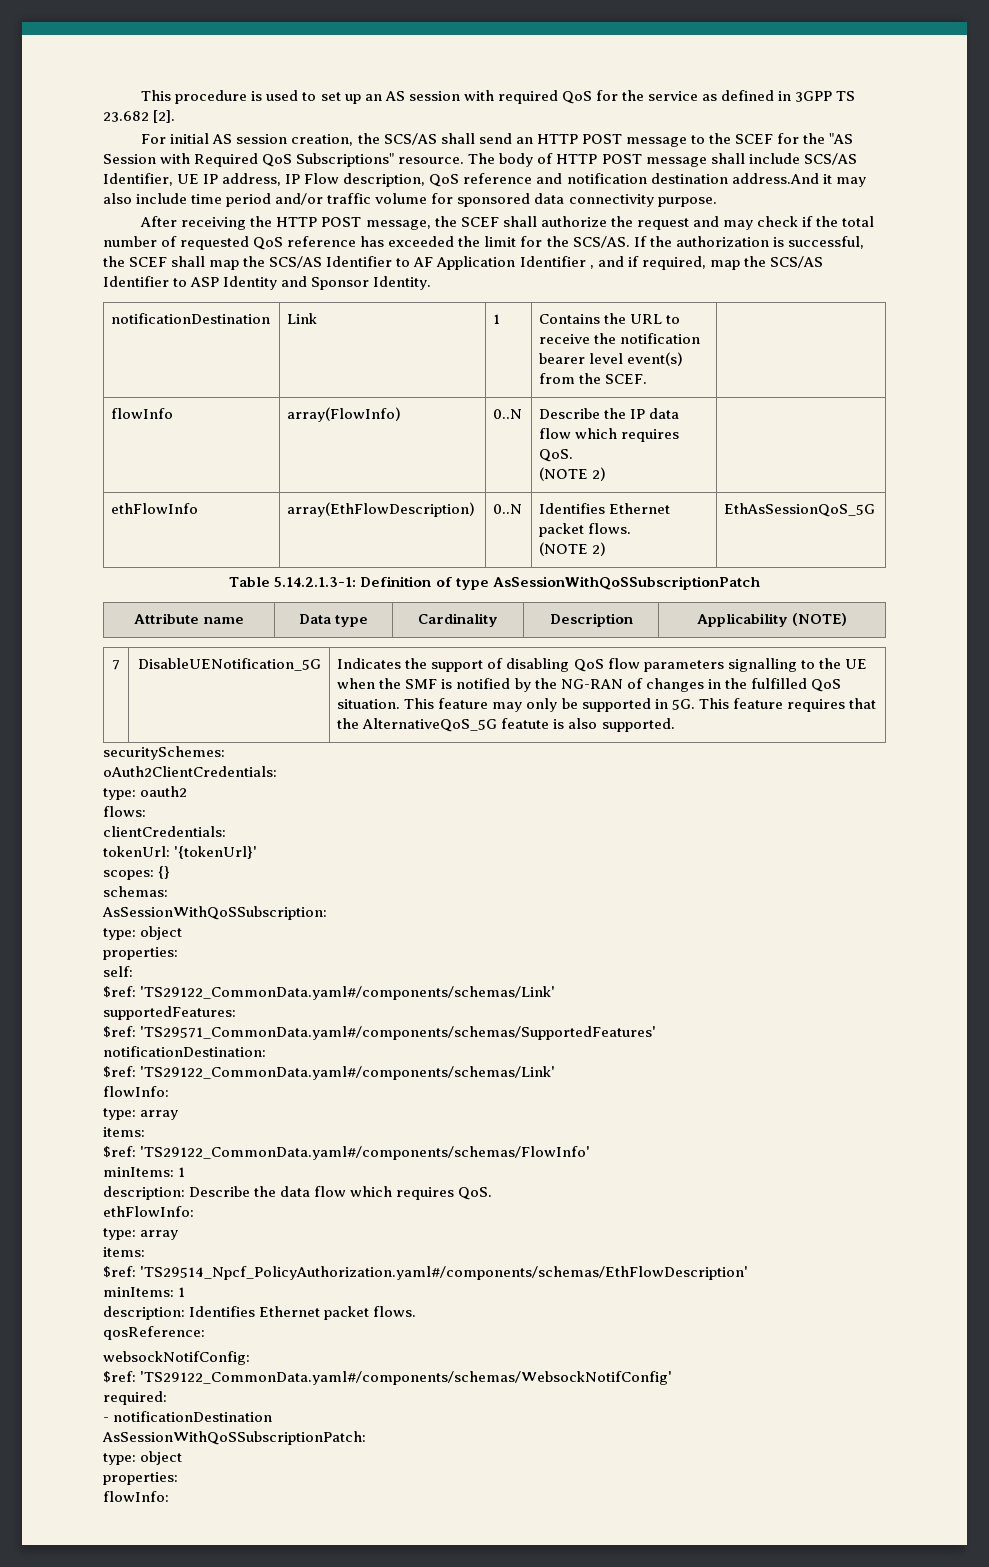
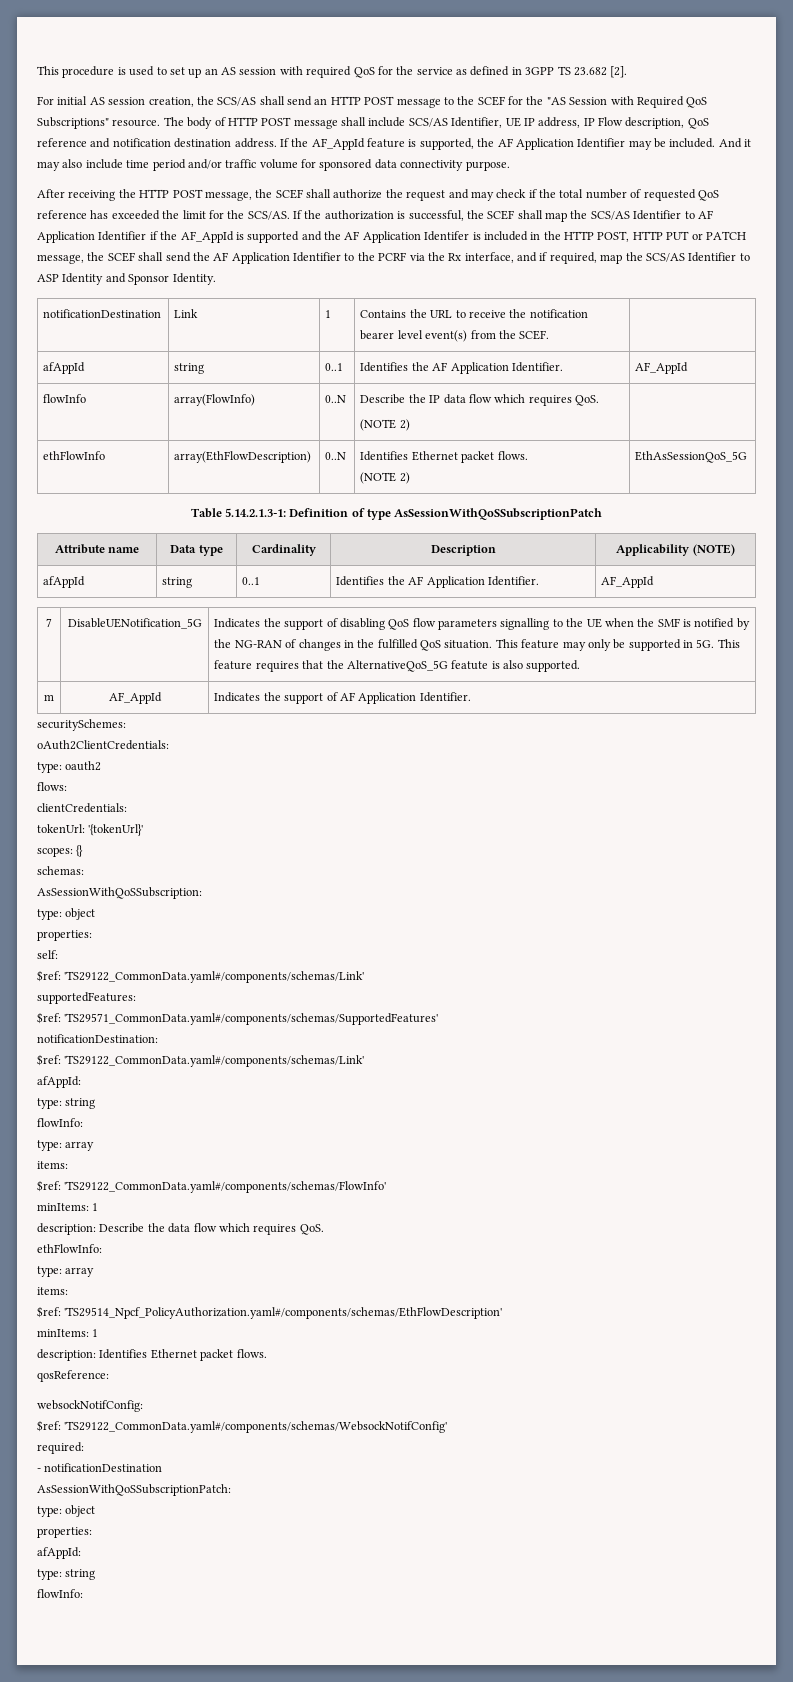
[731,173,819,184] address.And -> [234,138,742,150] address. If the AF_AppId feature is supported, the AF Application Identifier may be included. And
[589,265,594,269] , -> [149,231,746,243] [37,252,514,264] if the AF_AppId is supported and the AF Application Identifer is included in the HTTP POST, HTTP PUT or PATCH message, the SCEF shall send the AF Application Identifier to the PCRF via the Rx interface,
(648, 379) none -> [43,362,86,374] [174,363,205,374] [325,363,344,371] [360,362,563,374] [635,362,689,374] // afAppId | string | 0..1 | Identifies the AF Application Identifier. | AF_AppId
(848, 619) none -> [43,576,86,588] [162,577,193,588] [242,577,261,585] [336,576,539,588] [601,576,655,588] // afAppId | string | 0..1 | Identifies the AF Application Identifier. | AF_AppId
(675, 725) none -> [44,694,54,701] [108,692,162,704] [214,692,471,704] // m | AF_AppId | Indicates the support of AF Application Identifier.
(556, 1073) none -> [37,1076,81,1088] [37,1098,96,1109] // afAppId: // type: string
(178, 1478) none -> [37,1547,81,1559] [37,1569,96,1580] // afAppId: // type: string

